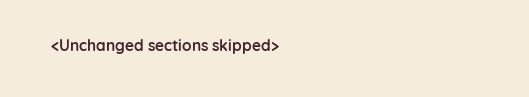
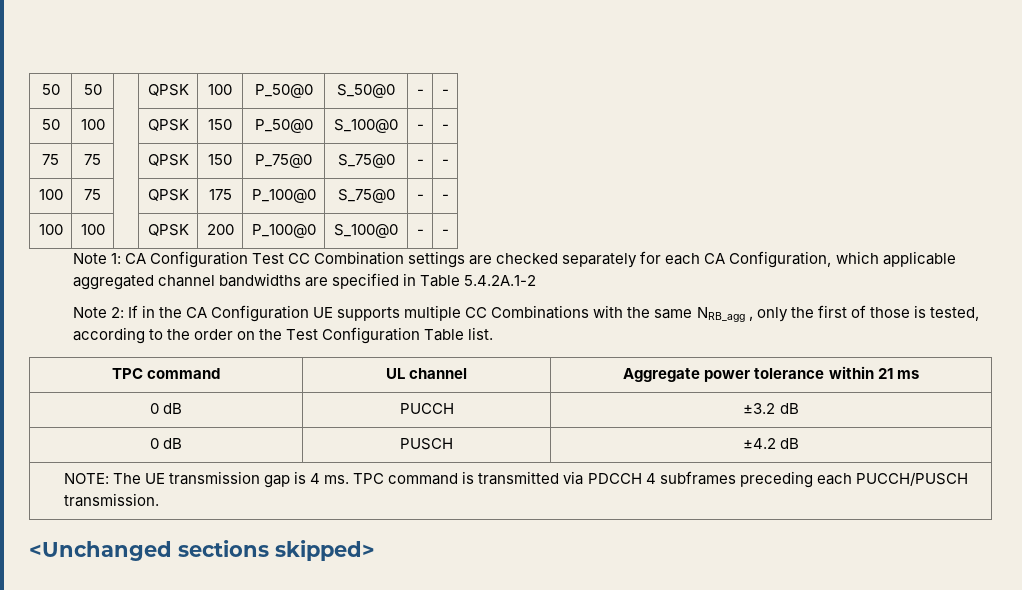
(51, 46) none -> [41,84,60,95] [83,84,102,95] [147,84,189,96] [208,84,232,95] [254,84,313,98] [337,84,395,98] [416,89,424,95] [441,89,449,95] [41,119,60,130] [80,119,105,130] [147,119,189,131] [208,119,232,130] [254,119,313,133] [334,119,398,133] [416,124,424,130] [441,124,449,130] [42,154,59,165] [84,154,101,165] [147,154,189,166] [208,154,232,165] [255,154,312,168] [337,154,395,168] [416,159,424,165] [441,159,449,165] [38,189,63,200] [84,189,101,200] [147,189,189,201] [208,189,232,200] [251,189,316,203] [337,189,395,203] [416,194,424,200] [441,194,449,200] [38,224,63,235] [80,224,105,235] [147,224,189,236] [206,224,234,235] [251,224,316,238] [334,224,398,238] [416,229,424,235] [441,229,449,235] [72,251,956,268] [72,273,537,290] [72,305,979,322] [72,327,494,344] [111,368,221,379] [385,368,468,379] [623,366,919,382] [149,403,183,414] [399,403,454,414] [743,403,799,414] [149,438,183,449] [400,438,453,450] [742,438,800,449] [63,471,968,488] [63,493,159,507] 50 | 50 | | QPSK | 100 | P_50@0 | S_50@0 | - | - // 50 | 100 | | QPSK | 150 | P_50@0 | S_100@0 | - | - // 75 | 75 | | QPSK | 150 | P_75@0 | S_75@0 | - | - // 100 | 75 | | QPSK | 175 | P_100@0 | S_75@0 | - | - // 100 | 100 | | QPSK | 200 | P_100@0 | S_100@0 | - | - // Note 1: CA Configuration Test CC Combination settings are checked separately for each CA Configuration, which applicable aggregated channel bandwidths are specified in Table 5.4.2A.1-2 // Note 2: If in the CA Configuration UE supports multiple CC Combinations with the same NRB_agg , only the first of those is tested, according to the order on the Test Configuration Table list. // TPC command | UL channel | Aggregate power tolerance within 21 ms // 0 dB | PUCCH | ±3.2 dB // 0 dB | PUSCH | ±4.2 dB // NOTE: The UE transmission gap is 4 ms. TPC command is transmitted via PDCCH 4 subframes preceding each PUCCH/PUSCH transmission. //

